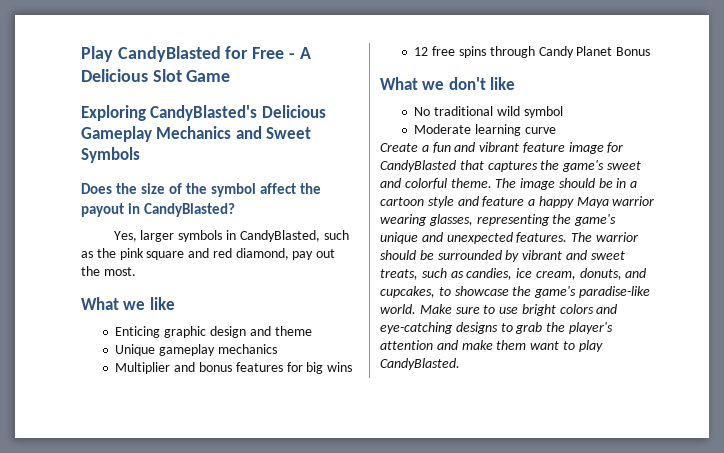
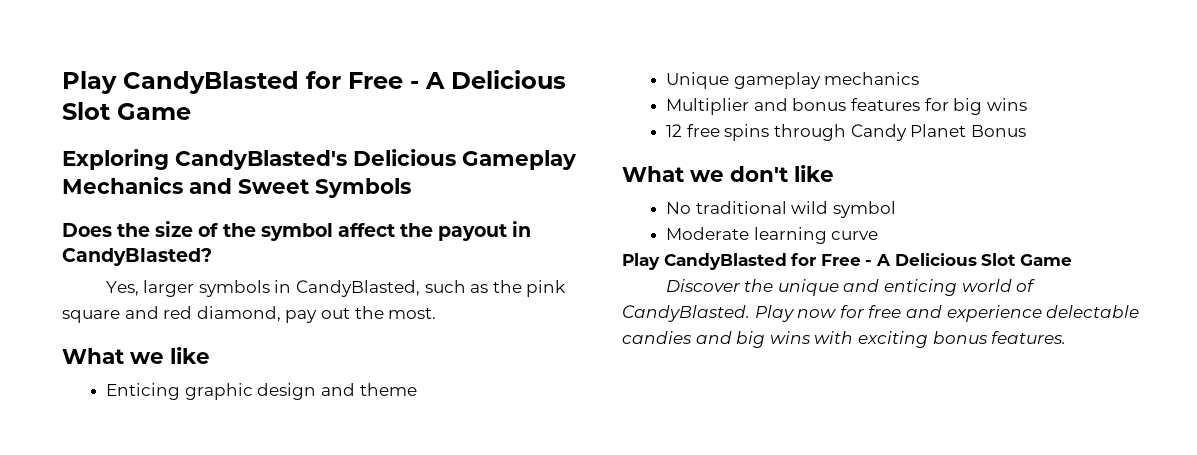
[380,142,624,154] [380,160,641,172] [380,178,638,190] [380,196,655,208] [380,214,617,226] [380,232,638,244] [380,250,625,262] [380,268,647,280] [380,286,650,298] [380,304,618,316] [380,322,613,334] [380,340,603,352] [380,358,460,370] Create a fun and vibrant feature image for CandyBlasted that captures the game's sweet and colorful theme. The image should be in a cartoon style and feature a happy Maya warrior wearing glasses, representing the game's unique and unexpected features. The warrior should be surrounded by vibrant and sweet treats, such as candies, ice cream, donuts, and cupcakes, to showcase the game's paradise-like world. Make sure to use bright colors and eye-catching designs to grab the player's attention and make them want to play CandyBlasted. -> [622,253,1072,270] [665,279,1036,296] [622,305,1140,322] [622,331,1067,348] Play CandyBlasted for Free - A Delicious Slot Game // Discover the unique and enticing world of CandyBlasted. Play now for free and experience delectable candies and big wins with exciting bonus features.

